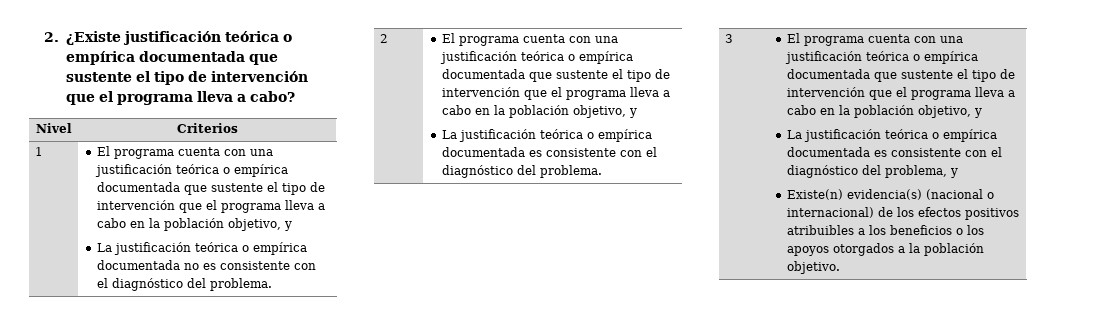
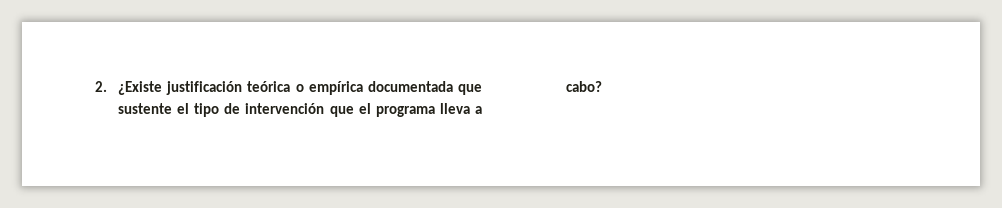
[36,123,72,133] [177,123,238,133] [35,147,44,156] [97,146,274,159] [95,164,289,177] [97,182,326,195] [97,200,326,213] [97,218,293,231] [97,242,308,255] [97,260,317,270] [97,278,273,291] [380,34,389,43] [442,33,619,46] [440,51,634,64] [442,69,671,82] [442,87,671,100] [442,105,638,118] [442,129,653,142] [442,147,658,157] [442,165,603,178] [725,34,734,43] [787,33,964,46] [785,51,979,64] [787,69,1016,82] [787,87,1016,100] [787,105,983,118] [787,129,998,142] [787,147,1003,157] [787,165,959,178] [787,189,995,200] [787,207,1020,220] [787,225,985,235] [787,243,985,256] [787,261,841,274] // Nivel | Criterios // 1 | El programa cuenta con una justificación teórica o empírica documentada que sustente el tipo de intervención que el programa lleva a cabo en la población objetivo, y // La justificación teórica o empírica documentada no es consistente con el diagnóstico del problema. // 2 | El programa cuenta con una justificación teórica o empírica documentada que sustente el tipo de intervención que el programa lleva a cabo en la población objetivo, y // La justificación teórica o empírica documentada es consistente con el diagnóstico del problema. // 3 | El programa cuenta con una justificación teórica o empírica documentada que sustente el tipo de intervención que el programa lleva a cabo en la población objetivo, y // La justificación teórica o empírica documentada es consistente con el diagnóstico del problema, y // Existe(n) evidencia(s) (nacional o internacional) de los efectos positivos atribuibles a los beneficios o los apoyos otorgados a la población objetivo. -> (603, 86) none

